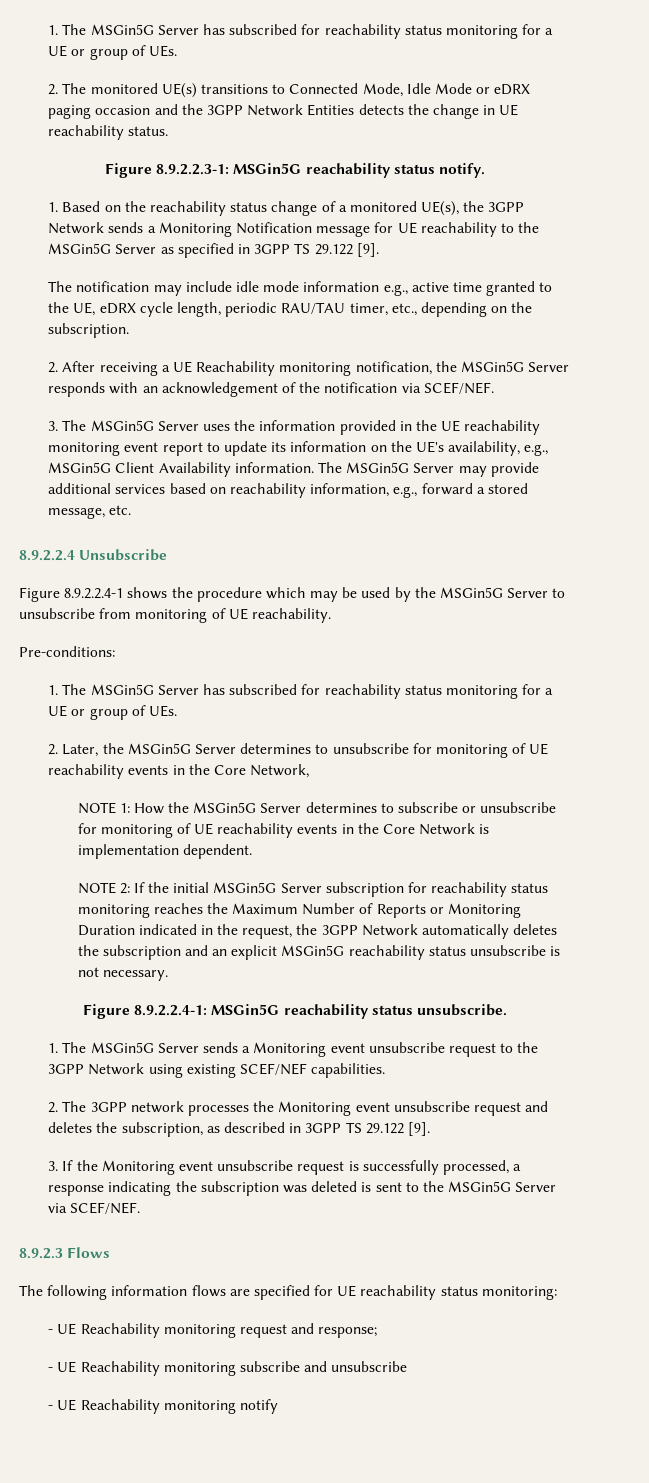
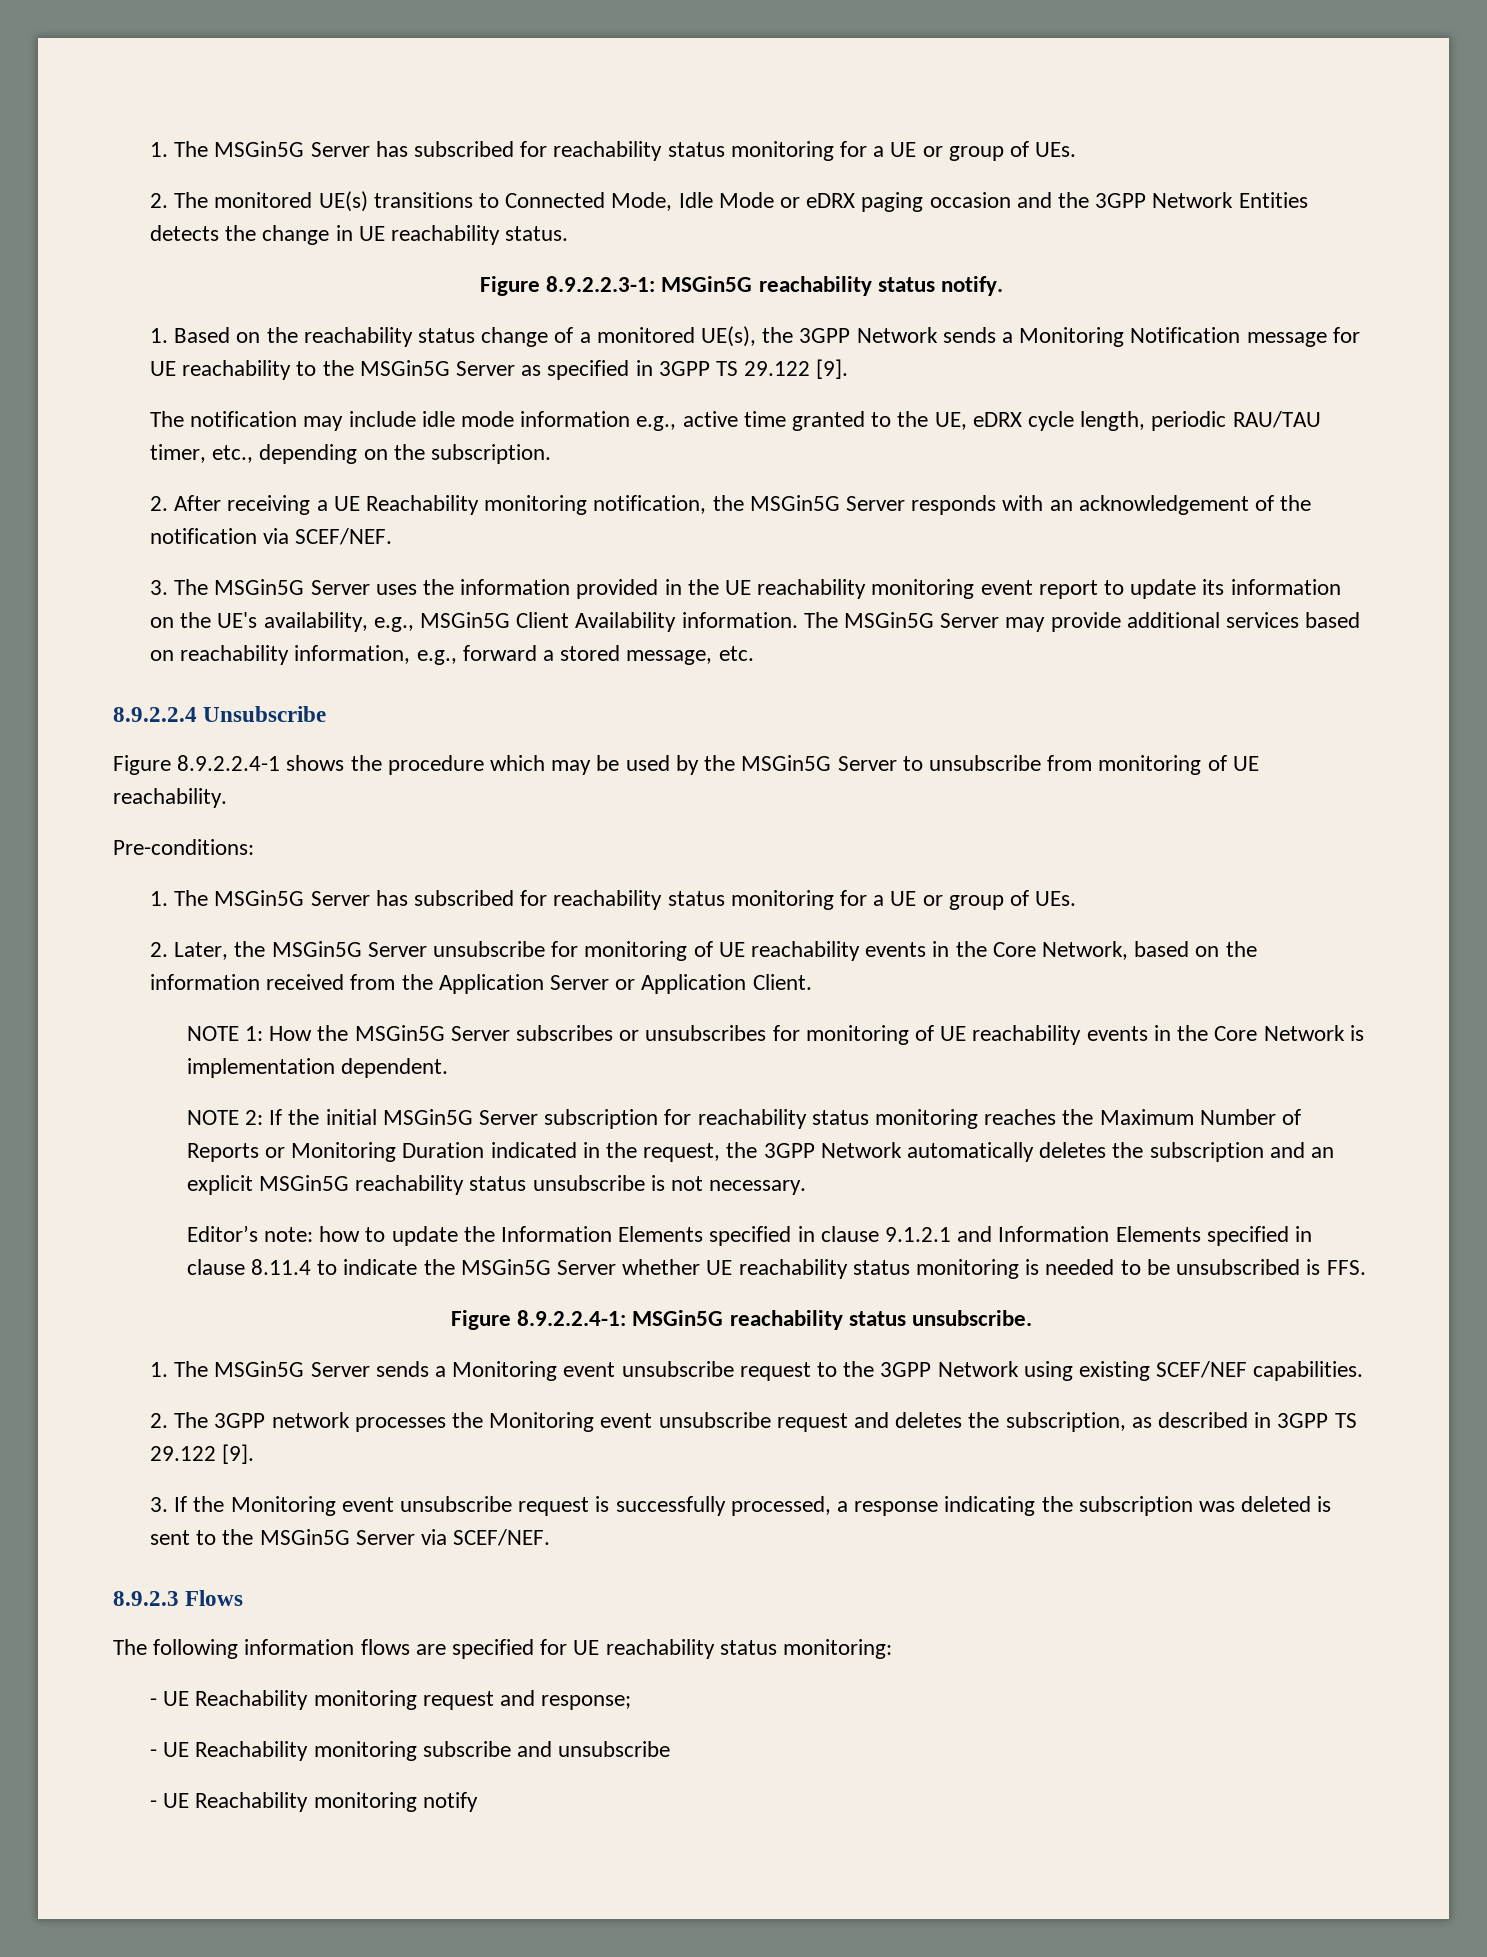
[240,743,329,754] determines to -> (427, 949) none
(310, 771) none -> [1134,941,1257,957] [149,974,812,994] based on the information received from the Application Server or Application Client.
[305,802,557,813] determines to subscribe or unsubscribe -> [515,1025,767,1041] subscribes or unsubscribes
(168, 975) none -> [186,1225,1313,1246] [186,1259,1366,1279] // Editor’s note: how to update the Information Elements specified in clause 9.1.2.1 and Information Elements specified in clause 8.11.4 to indicate the MSGin5G Server whether UE reachability status monitoring is needed to be unsubscribed is FFS.

